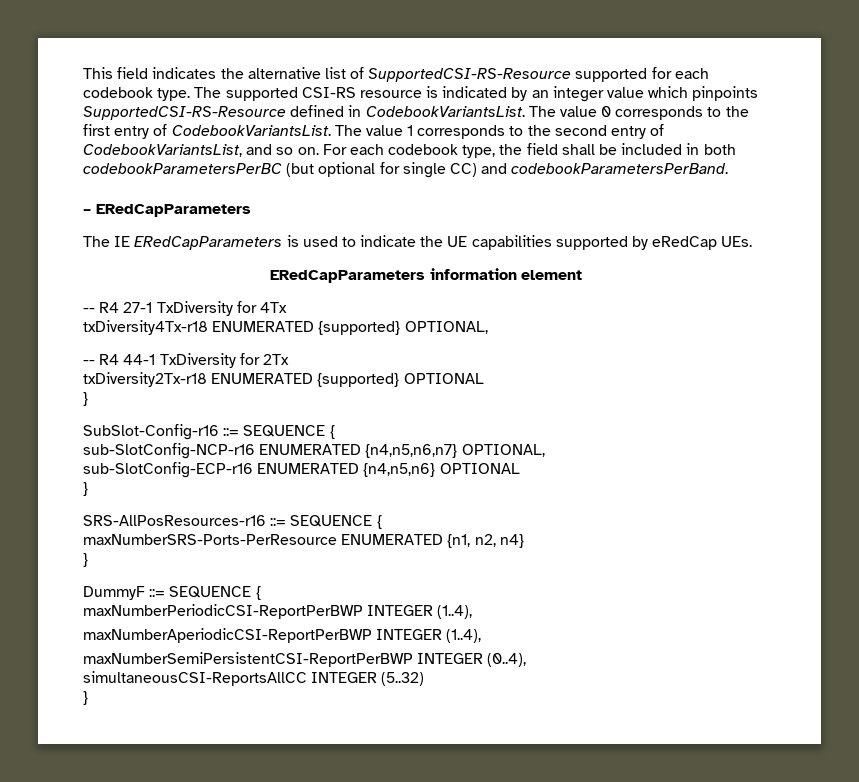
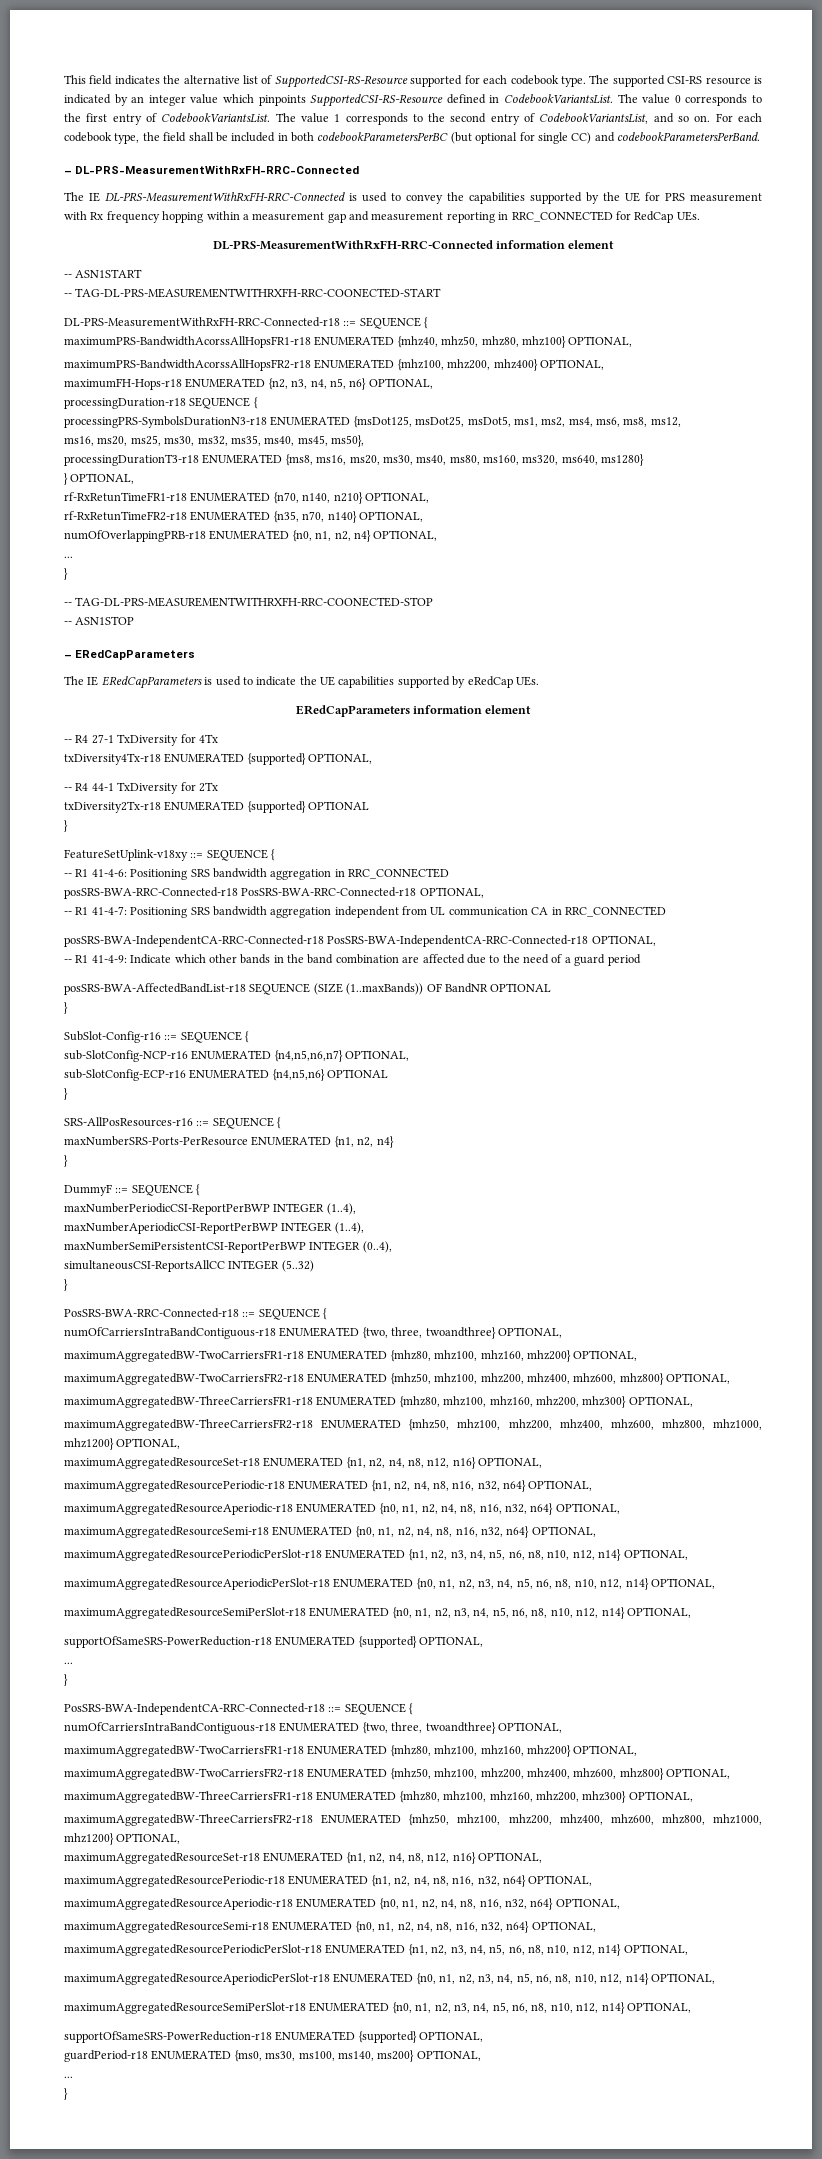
(729, 168) none -> [64,165,360,174] [64,192,762,204] [64,211,700,223] [212,240,615,250] [64,269,143,278] [64,288,442,298] [64,317,429,329] [64,336,633,348] [64,359,604,371] [64,378,433,390] [64,397,258,409] [64,416,681,428] [64,435,364,447] [64,454,645,466] [64,473,135,485] [64,492,429,504] [64,511,423,523] [64,530,438,542] [64,556,73,558] [64,568,68,580] [64,597,434,607] [64,616,135,625] // – DL-PRS-MeasurementWithRxFH-RRC-Connected // The IE DL-PRS-MeasurementWithRxFH-RRC-Connected is used to convey the capabilities supported by the UE for PRS measurement with Rx frequency hopping within a measurement gap and measurement reporting in RRC_CONNECTED for RedCap UEs. // DL-PRS-MeasurementWithRxFH-RRC-Connected information element // -- ASN1START // -- TAG-DL-PRS-MEASUREMENTWITHRXFH-RRC-COONECTED-START // DL-PRS-MeasurementWithRxFH-RRC-Connected-r18 ::= SEQUENCE { // maximumPRS-BandwidthAcorssAllHopsFR1-r18 ENUMERATED {mhz40, mhz50, mhz80, mhz100} OPTIONAL, // maximumPRS-BandwidthAcorssAllHopsFR2-r18 ENUMERATED {mhz100, mhz200, mhz400} OPTIONAL, // maximumFH-Hops-r18 ENUMERATED {n2, n3, n4, n5, n6} OPTIONAL, // processingDuration-r18 SEQUENCE { // processingPRS-SymbolsDurationN3-r18 ENUMERATED {msDot125, msDot25, msDot5, ms1, ms2, ms4, ms6, ms8, ms12, // ms16, ms20, ms25, ms30, ms32, ms35, ms40, ms45, ms50}, // processingDurationT3-r18 ENUMERATED {ms8, ms16, ms20, ms30, ms40, ms80, ms160, ms320, ms640, ms1280} // } OPTIONAL, // rf-RxRetunTimeFR1-r18 ENUMERATED {n70, n140, n210} OPTIONAL, // rf-RxRetunTimeFR2-r18 ENUMERATED {n35, n70, n140} OPTIONAL, // numOfOverlappingPRB-r18 ENUMERATED {n0, n1, n2, n4} OPTIONAL, // ... // } // -- TAG-DL-PRS-MEASUREMENTWITHRXFH-RRC-COONECTED-STOP // -- ASN1STOP
(88, 399) none -> [64,849,276,861] [64,868,449,880] [64,887,484,899] [64,906,666,918] [64,935,656,947] [64,954,641,966] [64,983,552,995] [64,1002,68,1014] // FeatureSetUplink-v18xy ::= SEQUENCE { // -- R1 41-4-6: Positioning SRS bandwidth aggregation in RRC_CONNECTED // posSRS-BWA-RRC-Connected-r18 PosSRS-BWA-RRC-Connected-r18 OPTIONAL, // -- R1 41-4-7: Positioning SRS bandwidth aggregation independent from UL communication CA in RRC_CONNECTED // posSRS-BWA-IndependentCA-RRC-Connected-r18 PosSRS-BWA-IndependentCA-RRC-Connected-r18 OPTIONAL, // -- R1 41-4-9: Indicate which other bands in the band combination are affected due to the need of a guard period // posSRS-BWA-AffectedBandList-r18 SEQUENCE (SIZE (1..maxBands)) OF BandNR OPTIONAL // }
(88, 698) none -> [64,1308,328,1320] [64,1327,562,1339] [64,1350,638,1362] [64,1373,730,1385] [64,1396,693,1408] [64,1419,762,1431] [64,1438,181,1450] [64,1457,542,1469] [64,1480,593,1492] [64,1503,620,1515] [64,1526,596,1538] [64,1549,688,1561] [64,1578,715,1590] [64,1607,691,1619] [64,1636,484,1648] [64,1662,73,1664] [64,1674,68,1686] [64,1703,414,1715] [64,1722,562,1734] [64,1745,638,1757] [64,1768,730,1780] [64,1791,693,1803] [64,1814,762,1826] [64,1833,181,1845] [64,1852,542,1864] [64,1875,593,1887] [64,1898,620,1910] [64,1921,596,1933] [64,1944,688,1956] [64,1973,715,1985] [64,2002,691,2014] [64,2031,484,2043] [64,2050,481,2062] [64,2076,73,2078] [64,2088,68,2100] // PosSRS-BWA-RRC-Connected-r18 ::= SEQUENCE { // numOfCarriersIntraBandContiguous-r18 ENUMERATED {two, three, twoandthree} OPTIONAL, // maximumAggregatedBW-TwoCarriersFR1-r18 ENUMERATED {mhz80, mhz100, mhz160, mhz200} OPTIONAL, // maximumAggregatedBW-TwoCarriersFR2-r18 ENUMERATED {mhz50, mhz100, mhz200, mhz400, mhz600, mhz800} OPTIONAL, // maximumAggregatedBW-ThreeCarriersFR1-r18 ENUMERATED {mhz80, mhz100, mhz160, mhz200, mhz300} OPTIONAL, // maximumAggregatedBW-ThreeCarriersFR2-r18 ENUMERATED {mhz50, mhz100, mhz200, mhz400, mhz600, mhz800, mhz1000, mhz1200} OPTIONAL, // maximumAggregatedResourceSet-r18 ENUMERATED {n1, n2, n4, n8, n12, n16} OPTIONAL, // maximumAggregatedResourcePeriodic-r18 ENUMERATED {n1, n2, n4, n8, n16, n32, n64} OPTIONAL, // maximumAggregatedResourceAperiodic-r18 ENUMERATED {n0, n1, n2, n4, n8, n16, n32, n64} OPTIONAL, // maximumAggregatedResourceSemi-r18 ENUMERATED {n0, n1, n2, n4, n8, n16, n32, n64} OPTIONAL, // maximumAggregatedResourcePeriodicPerSlot-r18 ENUMERATED {n1, n2, n3, n4, n5, n6, n8, n10, n12, n14} OPTIONAL, // maximumAggregatedResourceAperiodicPerSlot-r18 ENUMERATED {n0, n1, n2, n3, n4, n5, n6, n8, n10, n12, n14} OPTIONAL, // maximumAggregatedResourceSemiPerSlot-r18 ENUMERATED {n0, n1, n2, n3, n4, n5, n6, n8, n10, n12, n14} OPTIONAL, // supportOfSameSRS-PowerReduction-r18 ENUMERATED {supported} OPTIONAL, // ... // } // PosSRS-BWA-IndependentCA-RRC-Connected-r18 ::= SEQUENCE { // numOfCarriersIntraBandContiguous-r18 ENUMERATED {two, three, twoandthree} OPTIONAL, // maximumAggregatedBW-TwoCarriersFR1-r18 ENUMERATED {mhz80, mhz100, mhz160, mhz200} OPTIONAL, // maximumAggregatedBW-TwoCarriersFR2-r18 ENUMERATED {mhz50, mhz100, mhz200, mhz400, mhz600, mhz800} OPTIONAL, // maximumAggregatedBW-ThreeCarriersFR1-r18 ENUMERATED {mhz80, mhz100, mhz160, mhz200, mhz300} OPTIONAL, // maximumAggregatedBW-ThreeCarriersFR2-r18 ENUMERATED {mhz50, mhz100, mhz200, mhz400, mhz600, mhz800, mhz1000, mhz1200} OPTIONAL, // maximumAggregatedResourceSet-r18 ENUMERATED {n1, n2, n4, n8, n12, n16} OPTIONAL, // maximumAggregatedResourcePeriodic-r18 ENUMERATED {n1, n2, n4, n8, n16, n32, n64} OPTIONAL, // maximumAggregatedResourceAperiodic-r18 ENUMERATED {n0, n1, n2, n4, n8, n16, n32, n64} OPTIONAL, // maximumAggregatedResourceSemi-r18 ENUMERATED {n0, n1, n2, n4, n8, n16, n32, n64} OPTIONAL, // maximumAggregatedResourcePeriodicPerSlot-r18 ENUMERATED {n1, n2, n3, n4, n5, n6, n8, n10, n12, n14} OPTIONAL, // maximumAggregatedResourceAperiodicPerSlot-r18 ENUMERATED {n0, n1, n2, n3, n4, n5, n6, n8, n10, n12, n14} OPTIONAL, // maximumAggregatedResourceSemiPerSlot-r18 ENUMERATED {n0, n1, n2, n3, n4, n5, n6, n8, n10, n12, n14} OPTIONAL, // supportOfSameSRS-PowerReduction-r18 ENUMERATED {supported} OPTIONAL, // guardPeriod-r18 ENUMERATED {ms0, ms30, ms100, ms140, ms200} OPTIONAL, // ... // }

